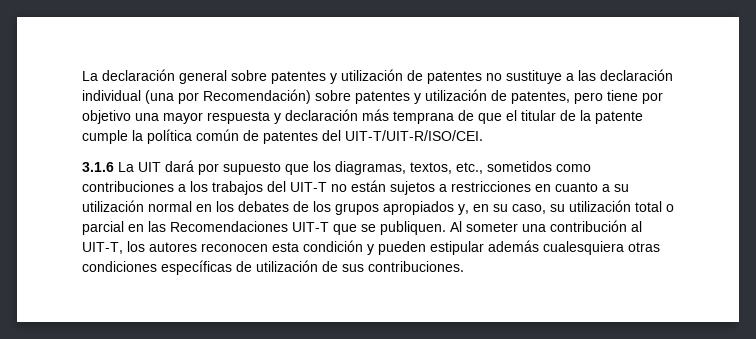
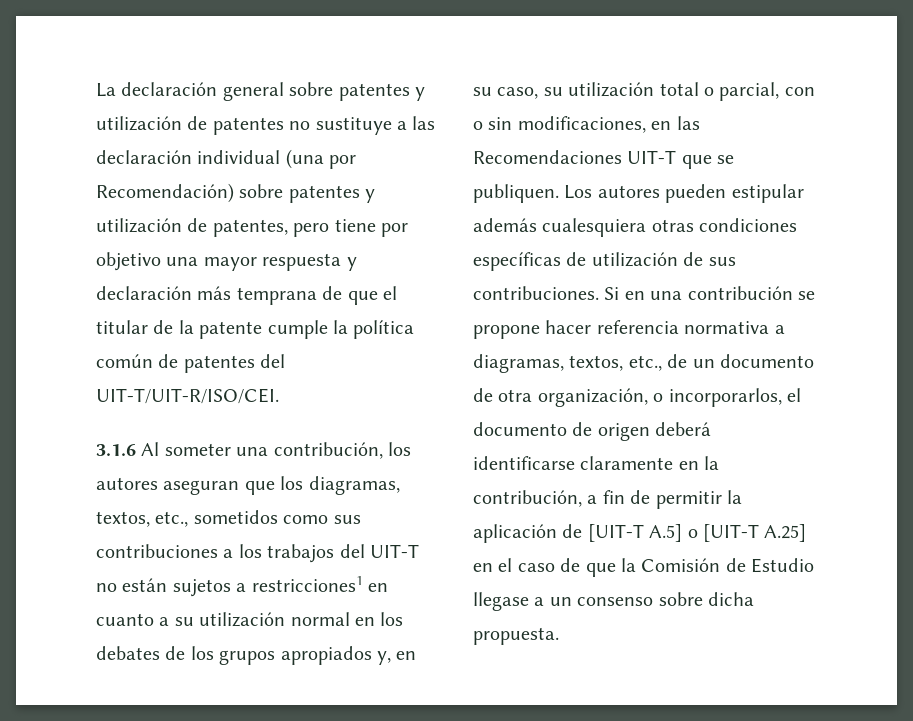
[118,160,281,175] La UIT dará por supuesto -> [141,442,411,459] [96,477,240,495] Al someter una contribución, los autores aseguran
(591, 168) none -> [333,515,361,524] sus
[451,181,531,192] restricciones -> [251,576,363,592] restricciones1
[82,221,124,235] parcial -> [719,82,815,101] [473,116,646,133] parcial, con o sin modificaciones,
[450,220,642,232] [82,240,374,255] Al someter una contribución al UIT-T, los autores reconocen esta condición y -> [564,185,660,199] Los autores
(464, 266) none -> [604,286,815,300] [473,320,785,339] [473,354,814,373] [473,388,801,407] [473,422,712,441] [473,456,720,470] [473,490,742,509] [473,524,807,543] [473,558,815,577] [473,592,754,611] [473,627,559,645] Si en una contribución se propone hacer referencia normativa a diagramas, textos, etc., de un documento de otra organización, o incorporarlos, el documento de origen deberá identificarse claramente en la contribución, a fin de permitir la aplicación de [UIT-T A.5] o [UIT-T A.25] en el caso de que la Comisión de Estudio llegase a un consenso sobre dicha propuesta.

